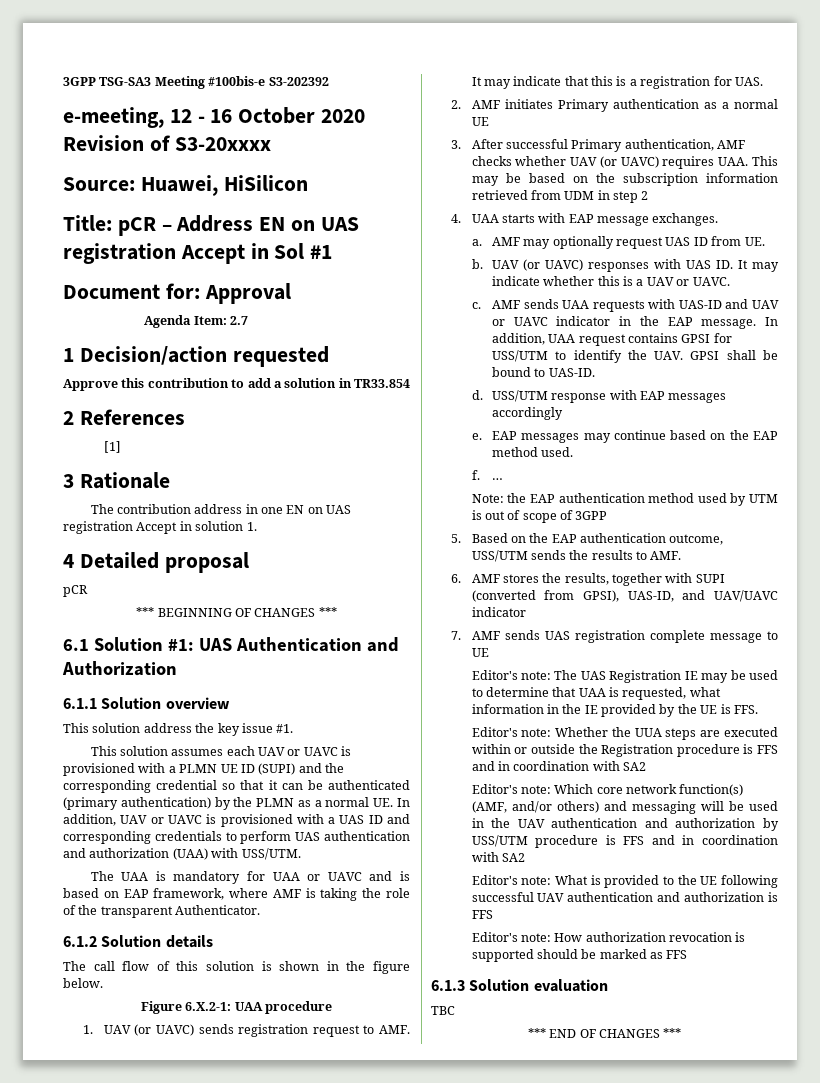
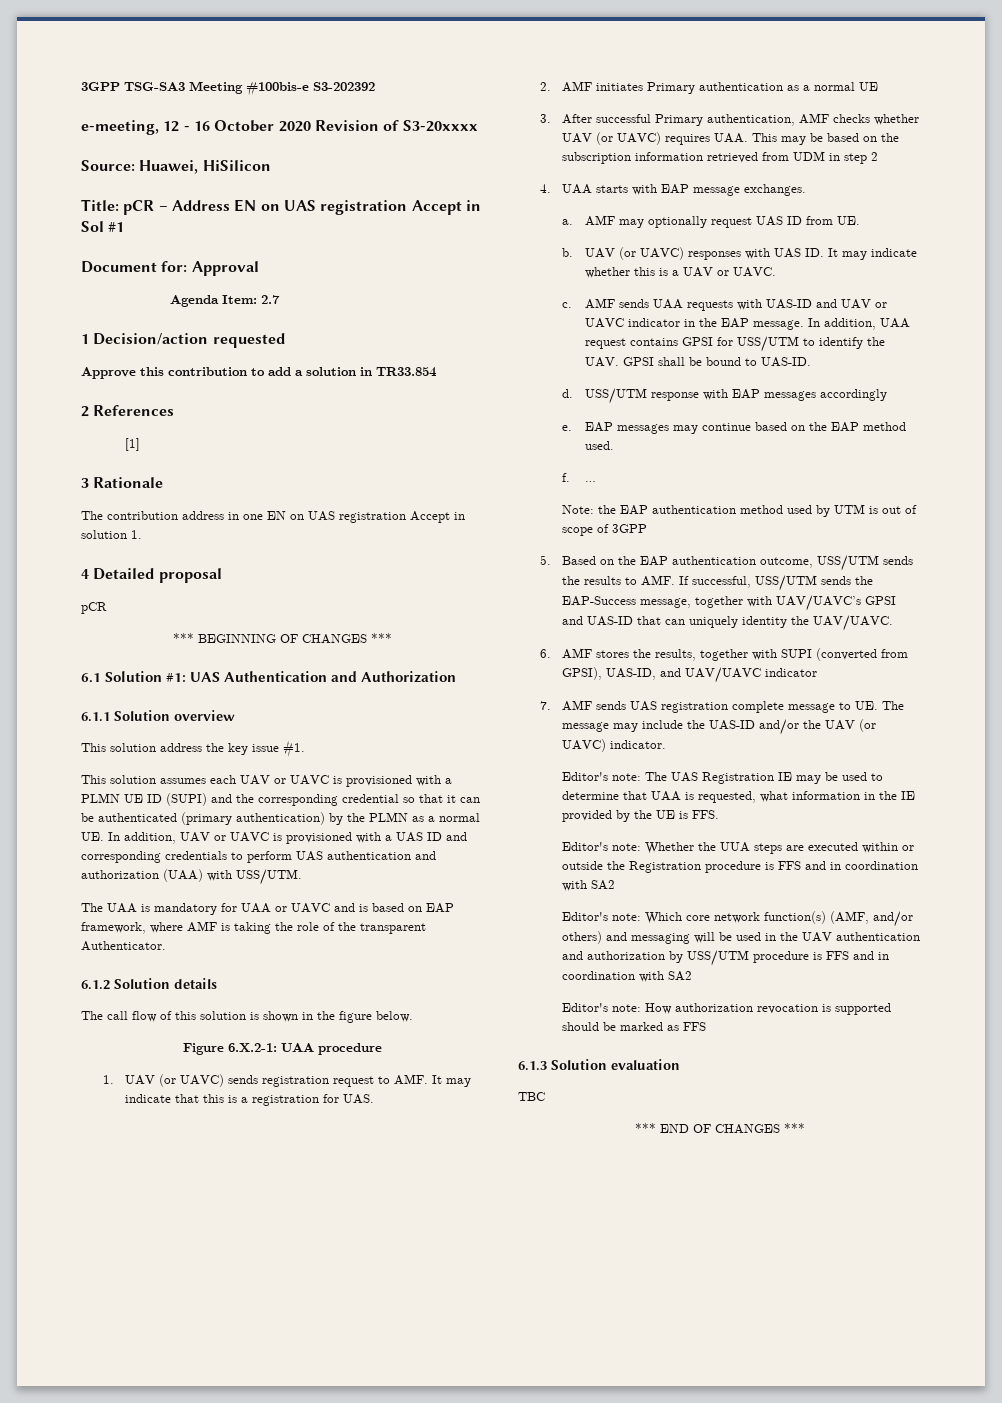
(682, 555) none -> [679,575,874,591] [562,595,897,611] [562,615,894,631] If successful, USS/UTM sends the EAP-Success message, together with UAV/UAVC’s GPSI and UAS-ID that can uniquely identity the UAV/UAVC.
[471,648,489,657] UE -> [855,701,905,710] [562,719,877,735] [562,739,667,752] UE. The message may include the UAS-ID and/or the UAV (or UAVC) indicator.
[471,875,778,888] [471,892,778,902] [471,910,493,919] // Editor's note: What is provided to the UE following successful UAV authentication and authorization is FFS -> (693, 976) none

